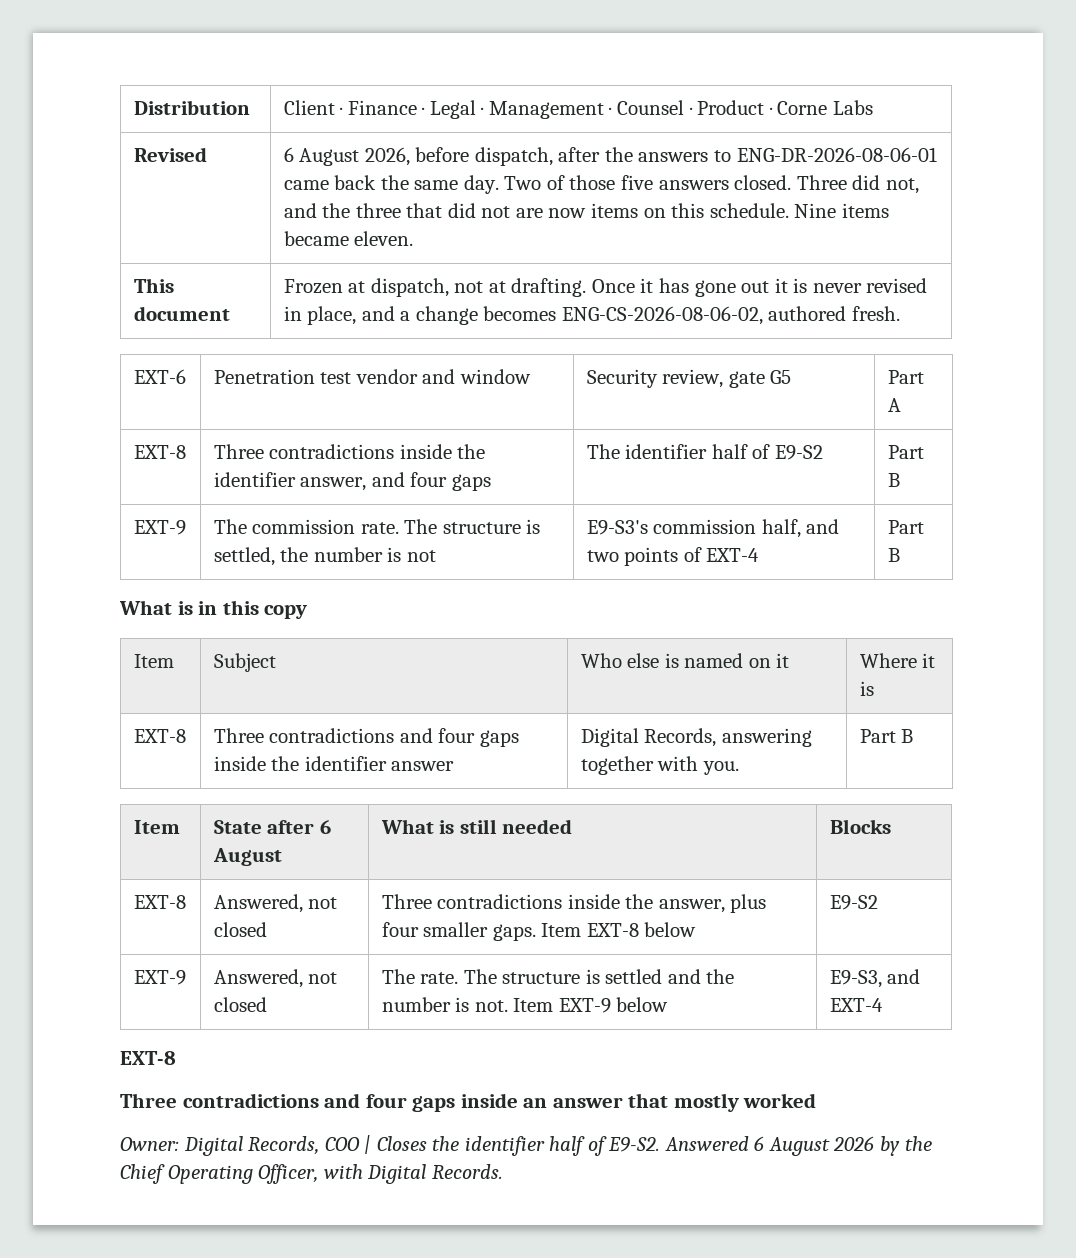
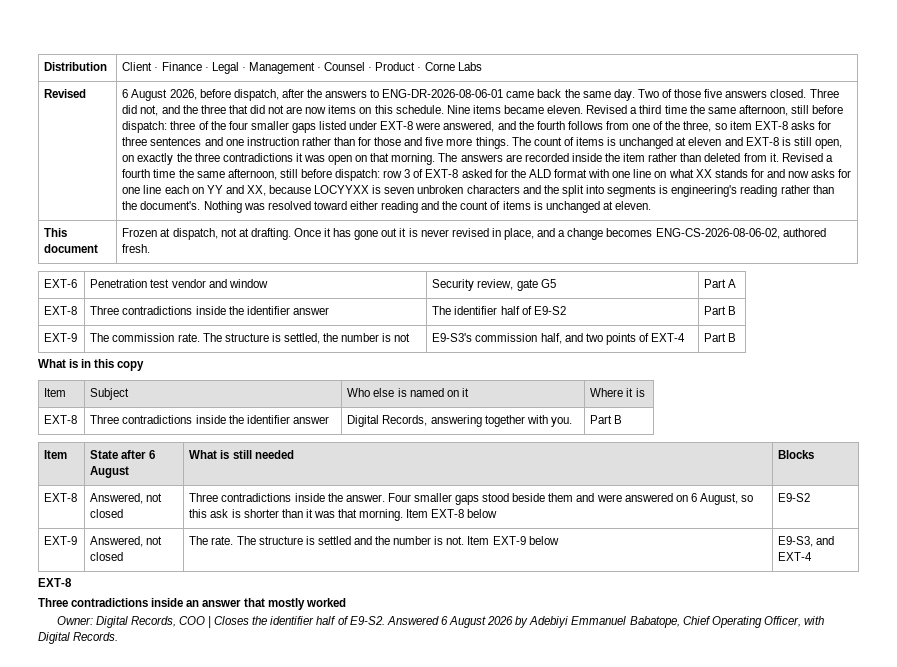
(414, 238) none -> [586,105,844,116] [122,121,831,133] [122,137,842,149] [122,153,833,165] [122,169,852,181] [122,185,834,197] [122,201,652,213] Revised a third time the same afternoon, still before dispatch: three of the four smaller gaps listed under EXT-8 were answered, and the fourth follows from one of the three, so item EXT-8 asks for three sentences and one instruction rather than for those and five more things. The count of items is unchanged at eleven and EXT-8 is still open, on exactly the three contradictions it was open on that morning. The answers are recorded inside the item rather than deleted from it. Revised a fourth time the same afternoon, still before dispatch: row 3 of EXT-8 asked for the ALD format with one line on what XX stands for and now asks for one line each on YY and XX, because LOCYYXX is seven unbroken characters and the split into segments is engineering's reading rather than the document's. Nothing was resolved toward either reading and the count of items is unchanged at eleven.
[300,472,491,491] answer, and four gaps -> [292,307,329,315] answer
[399,728,519,747] and four gaps -> (193, 419) none
[658,894,767,913] [381,922,536,941] answer, plus four smaller gaps. -> [345,493,754,505] [189,509,404,521] answer. Four smaller gaps stood beside them and were answered on 6 August, so this ask is shorter than it was that morning.
[324,1093,456,1112] and four gaps -> (149, 602) none
[904,1136,932,1151] the -> [529,616,680,628] Adebiyi Emmanuel Babatope,

